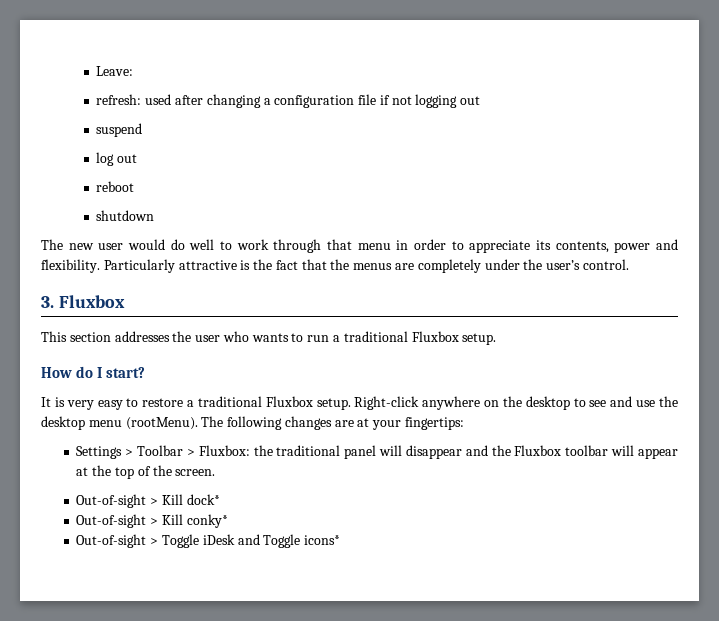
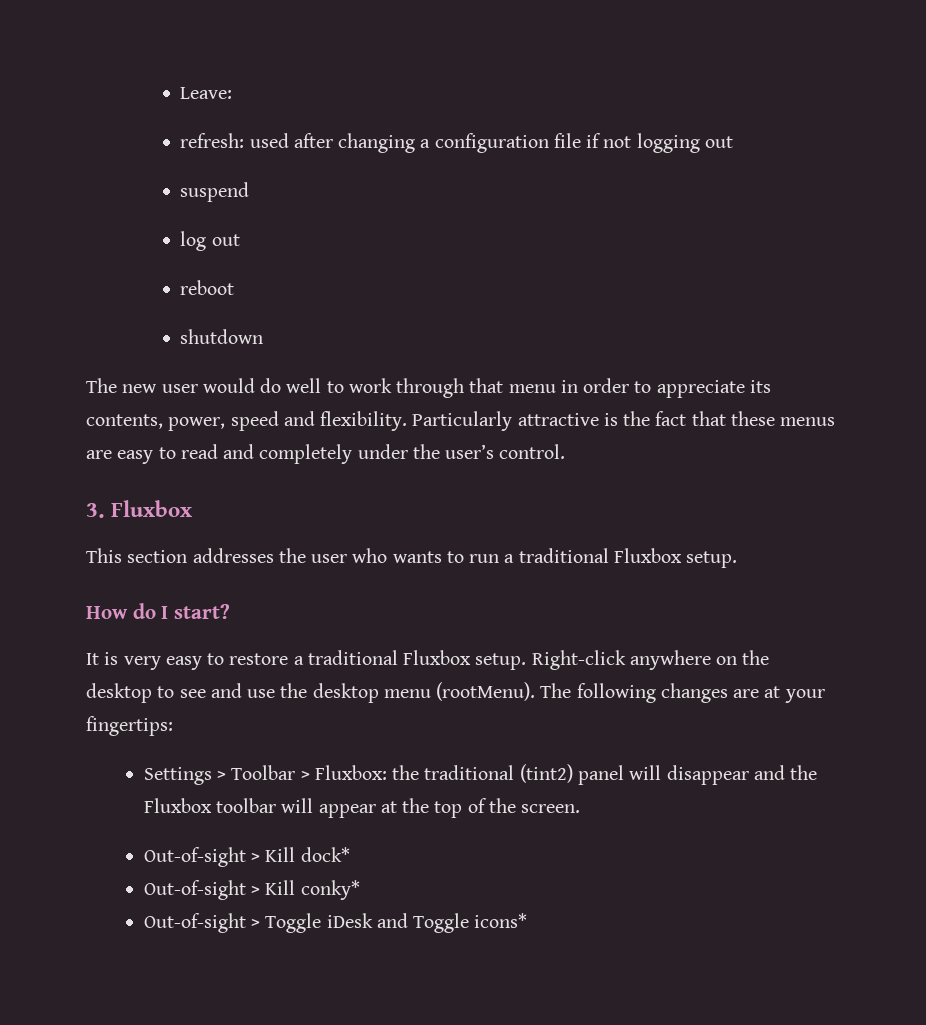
[614,242,651,253] power -> [168,411,279,431] power, speed
[330,259,350,270] the -> [730,411,775,426] these
(415, 266) none -> [117,444,255,464] easy to read and
(341, 450) none -> [519,764,573,783] (tint2)

